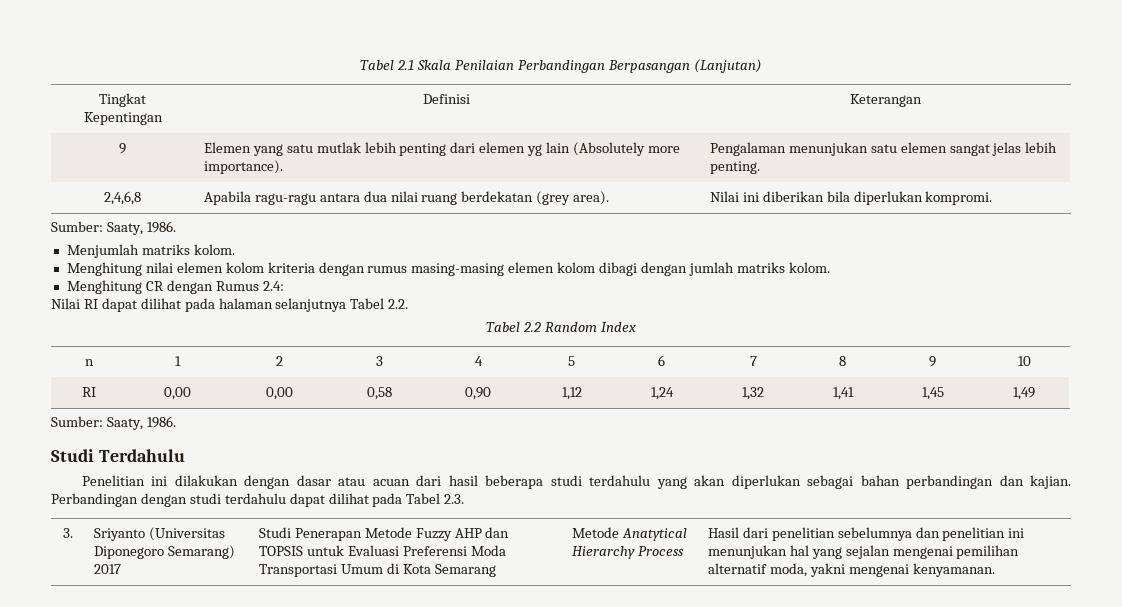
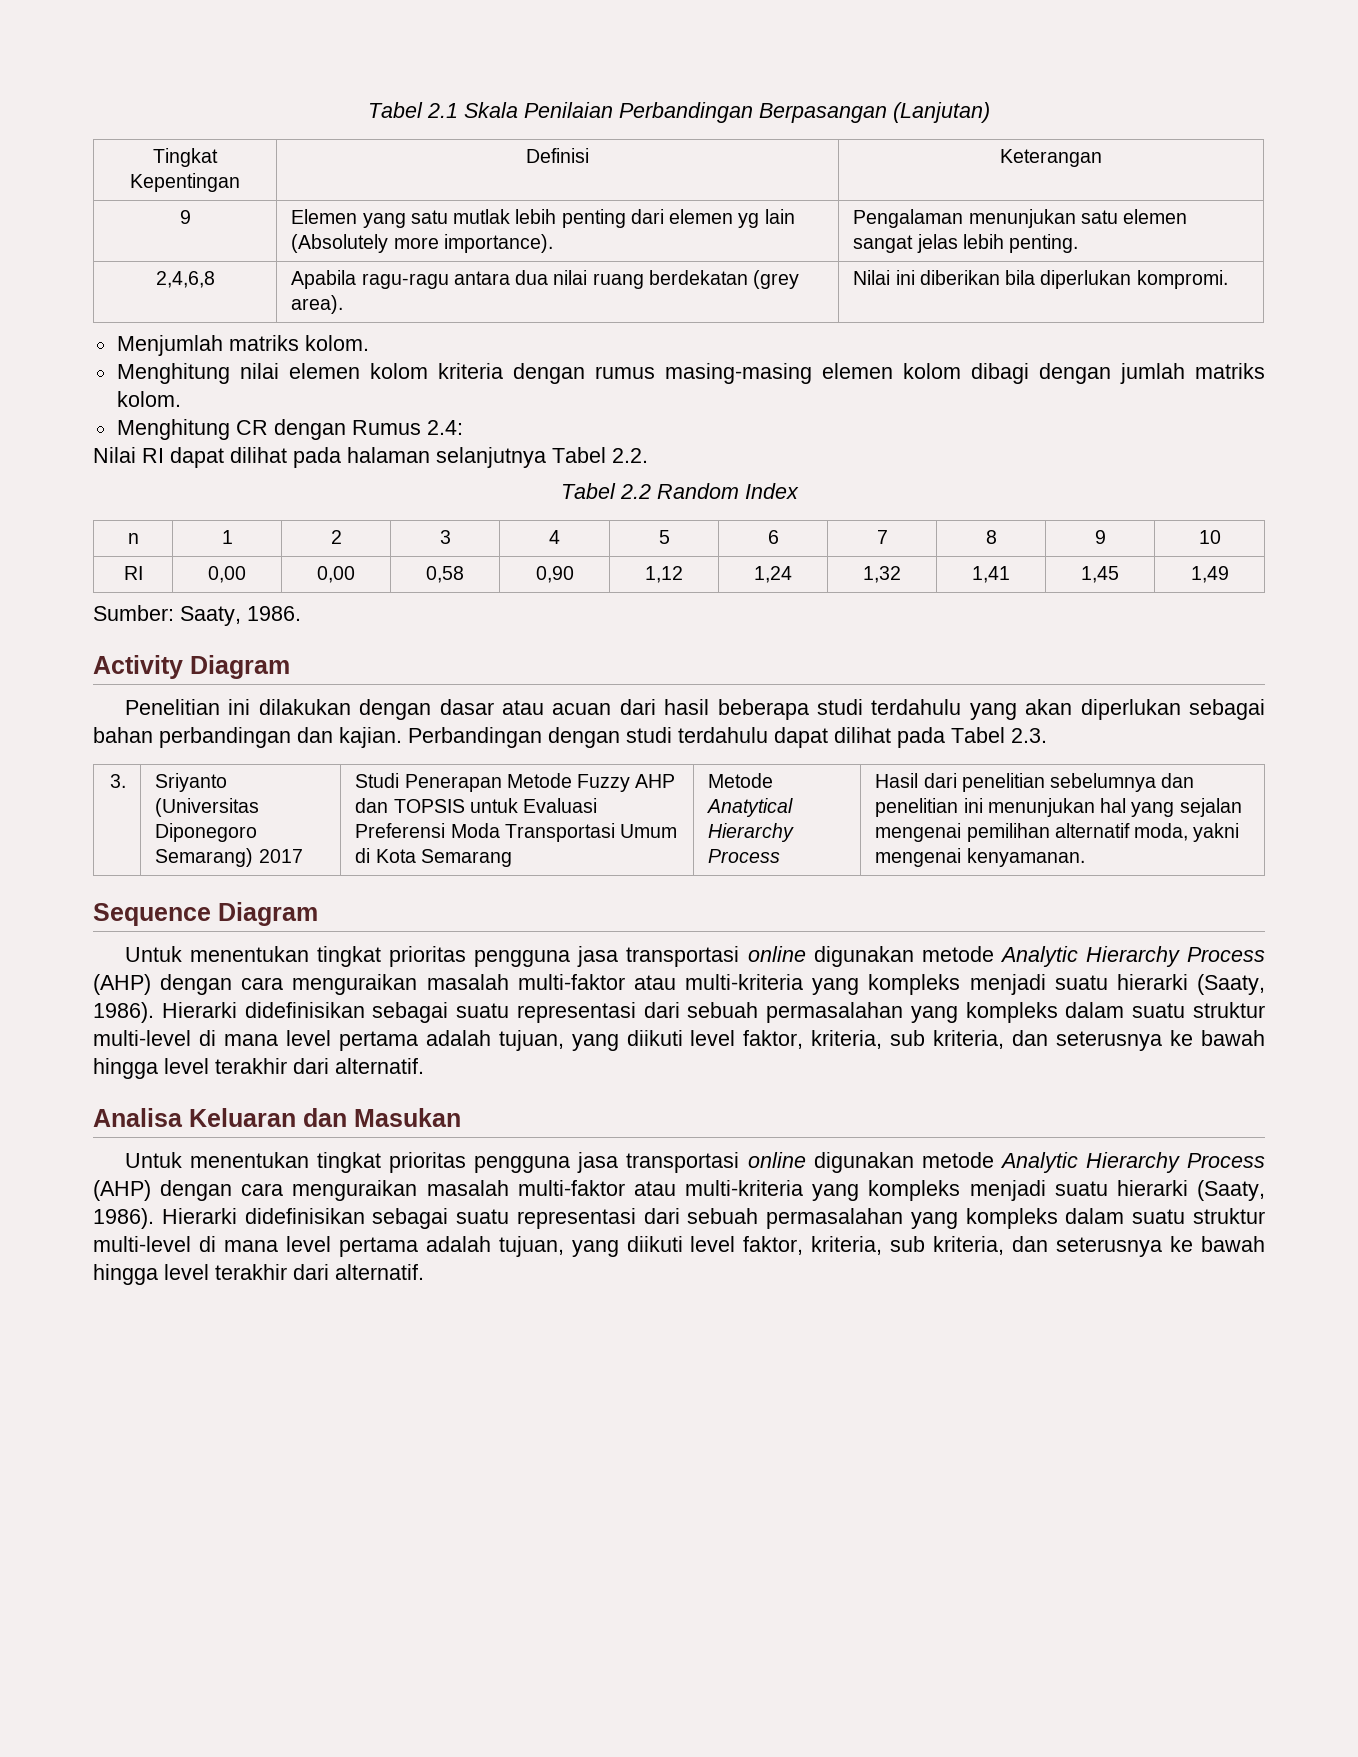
[51,221,176,235] // Sumber: Saaty, 1986. -> (1228, 279) none
[51,449,185,462] Studi Terdahulu -> [93,655,290,679] Activity Diagram
(995, 570) none -> [93,902,318,926] [124,946,1265,967] [93,974,1266,995] [93,1002,1265,1023] [93,1030,1266,1051] [93,1058,424,1079] [93,1108,461,1127] [124,1152,1265,1173] [93,1180,1266,1201] [93,1208,1265,1229] [93,1236,1266,1257] [93,1264,424,1285] // Sequence Diagram // Untuk menentukan tingkat prioritas pengguna jasa transportasi online digunakan metode Analytic Hierarchy Process (AHP) dengan cara menguraikan masalah multi-faktor atau multi-kriteria yang kompleks menjadi suatu hierarki (Saaty, 1986). Hierarki didefinisikan sebagai suatu representasi dari sebuah permasalahan yang kompleks dalam suatu struktur multi-level di mana level pertama adalah tujuan, yang diikuti level faktor, kriteria, sub kriteria, dan seterusnya ke bawah hingga level terakhir dari alternatif. // Analisa Keluaran dan Masukan // Untuk menentukan tingkat prioritas pengguna jasa transportasi online digunakan metode Analytic Hierarchy Process (AHP) dengan cara menguraikan masalah multi-faktor atau multi-kriteria yang kompleks menjadi suatu hierarki (Saaty, 1986). Hierarki didefinisikan sebagai suatu representasi dari sebuah permasalahan yang kompleks dalam suatu struktur multi-level di mana level pertama adalah tujuan, yang diikuti level faktor, kriteria, sub kriteria, dan seterusnya ke bawah hingga level terakhir dari alternatif.

